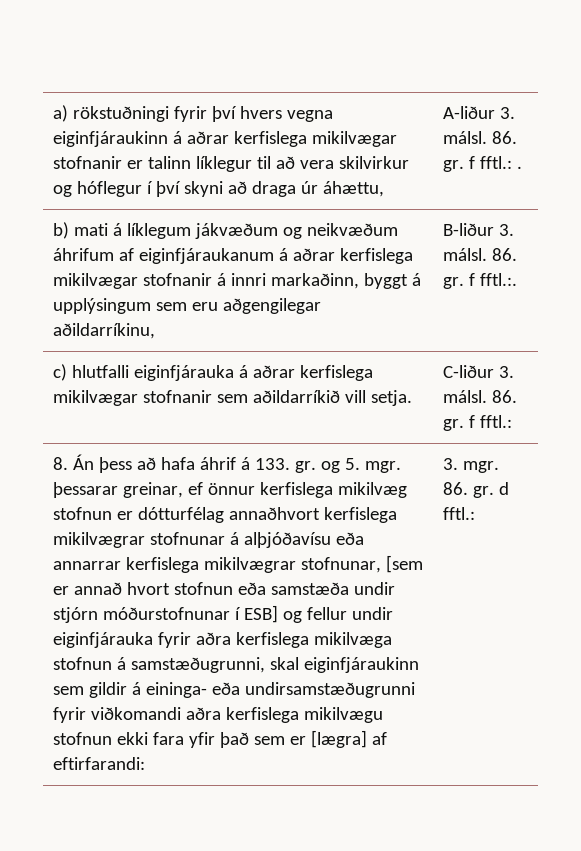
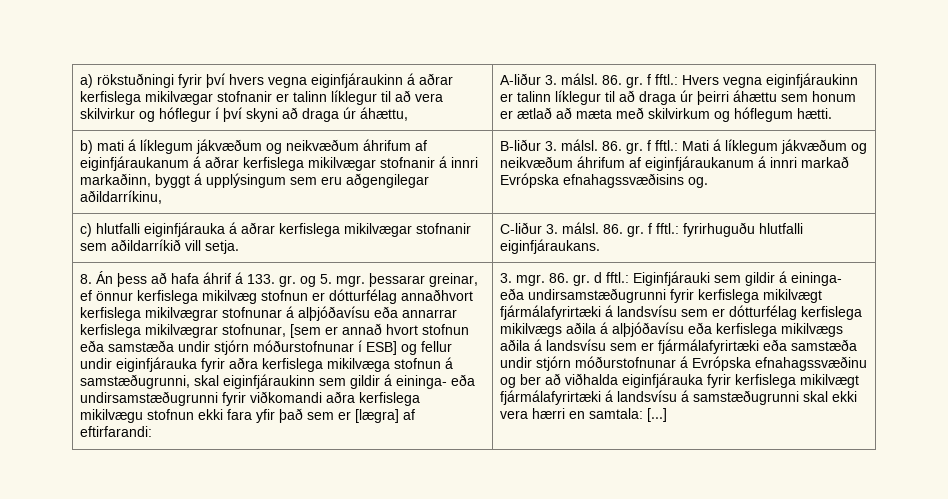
[516,166,522,169] . -> [682,73,859,88] [500,90,857,105] [500,107,833,122] Hvers vegna eiginfjáraukinn er talinn líklegur til að draga úr þeirri áhættu sem honum er ætlað að mæta með skilvirkum og hóflegum hætti.
[479,273,517,286] fftl.:. -> [655,139,868,154] [500,156,850,171] [500,173,709,188] fftl.: Mati á líklegum jákvæðum og neikvæðum áhrifum af eiginfjáraukanum á innri markað Evrópska efnahagssvæðisins og.
(512, 421) none -> [683,222,804,237] [500,239,601,254] fyrirhuguðu hlutfalli eiginfjáraukans.
(475, 513) none -> [633,271,843,286] [500,288,823,303] [500,305,863,320] [500,322,844,337] [500,339,858,354] [500,356,868,371] [500,373,860,388] [500,390,858,405] [500,408,668,422] Eiginfjárauki sem gildir á eininga- eða undirsamstæðugrunni fyrir kerfislega mikilvægt fjármálafyrirtæki á landsvísu sem er dótturfélag kerfislega mikilvægs aðila á alþjóðavísu eða kerfislega mikilvægs aðila á landsvísu sem er fjármálafyrirtæki eða samstæða undir stjórn móðurstofnunar á Evrópska efnahagssvæðinu og ber að viðhalda eiginfjárauka fyrir kerfislega mikilvægt fjármálafyrirtæki á landsvísu á samstæðugrunni skal ekki vera hærri en samtala: [...]

